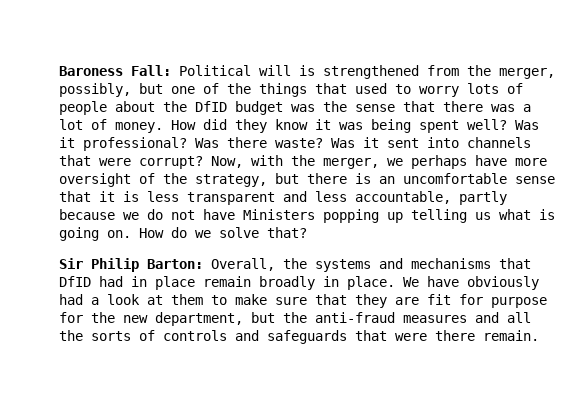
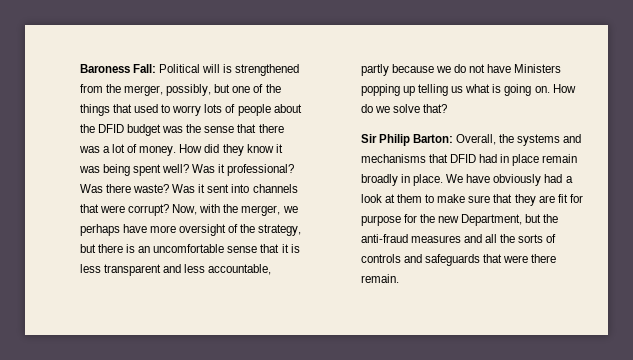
[195,101,228,112] DfID -> [97,124,124,133] DFID
[59,276,92,287] DfID -> [450,154,477,163] DFID
[155,312,244,326] department, -> [461,214,523,226] Department,

